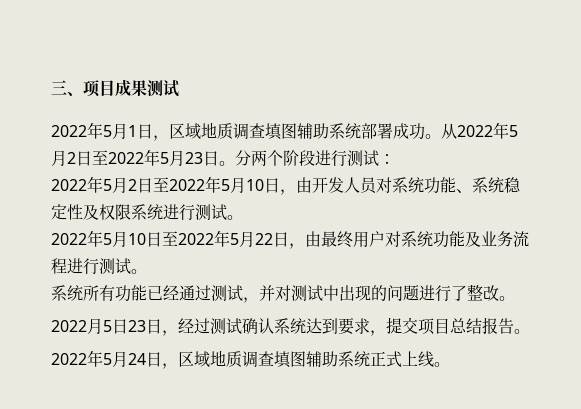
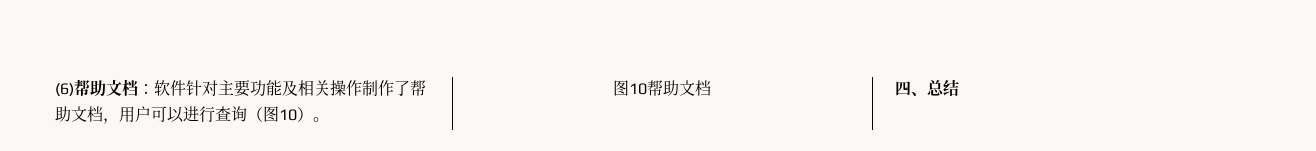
[51,79,179,97] [51,122,518,141] [51,149,395,167] [51,176,521,195] [51,204,243,221] [51,230,529,249] [51,258,147,275] [51,284,515,303] [51,317,530,336] [51,350,450,369] 三、项目成果测试 // 2022年5月1日，区域地质调查填图辅助系统部署成功。从2022年5月2日至2022年5月23日。分两个阶段进行测试： // 2022年5月2日至2022年5月10日，由开发人员对系统功能、系统稳定性及权限系统进行测试。 // 2022年5月10日至2022年5月22日，由最终用户对系统功能及业务流程进行测试。 // 系统所有功能已经通过测试，并对测试中出现的问题进行了整改。 // 2022月5日23日，经过测试确认系统达到要求，提交项目总结报告。 // 2022年5月24日，区域地质调查填图辅助系统正式上线。 -> [55,79,426,97] [55,106,329,124] [612,80,711,96] [895,79,959,97] (6)帮助文档：软件针对主要功能及相关操作制作了帮助文档，用户可以进行查询（图10）。 // 图10帮助文档 // 四、总结

